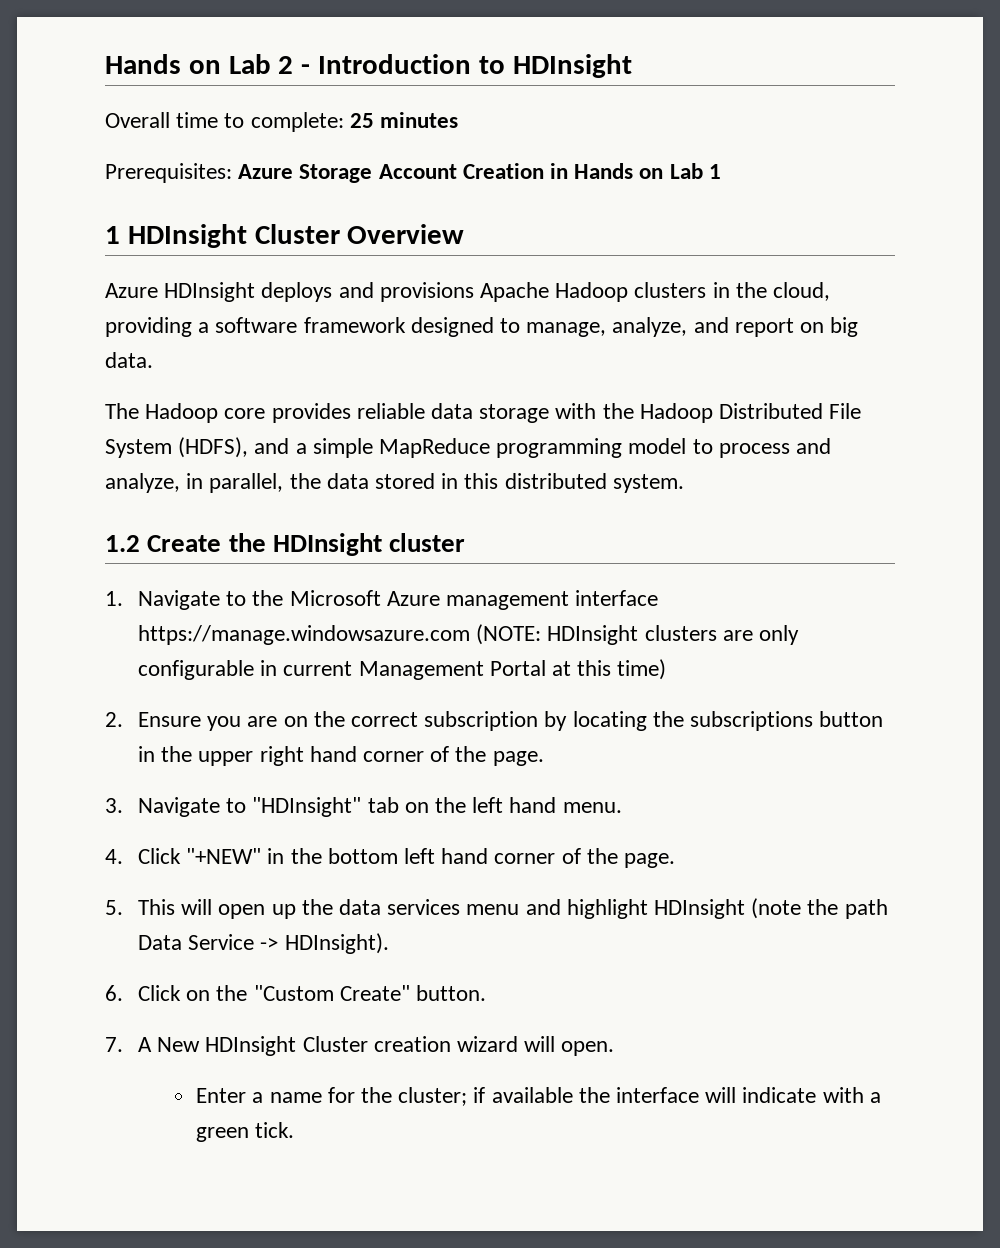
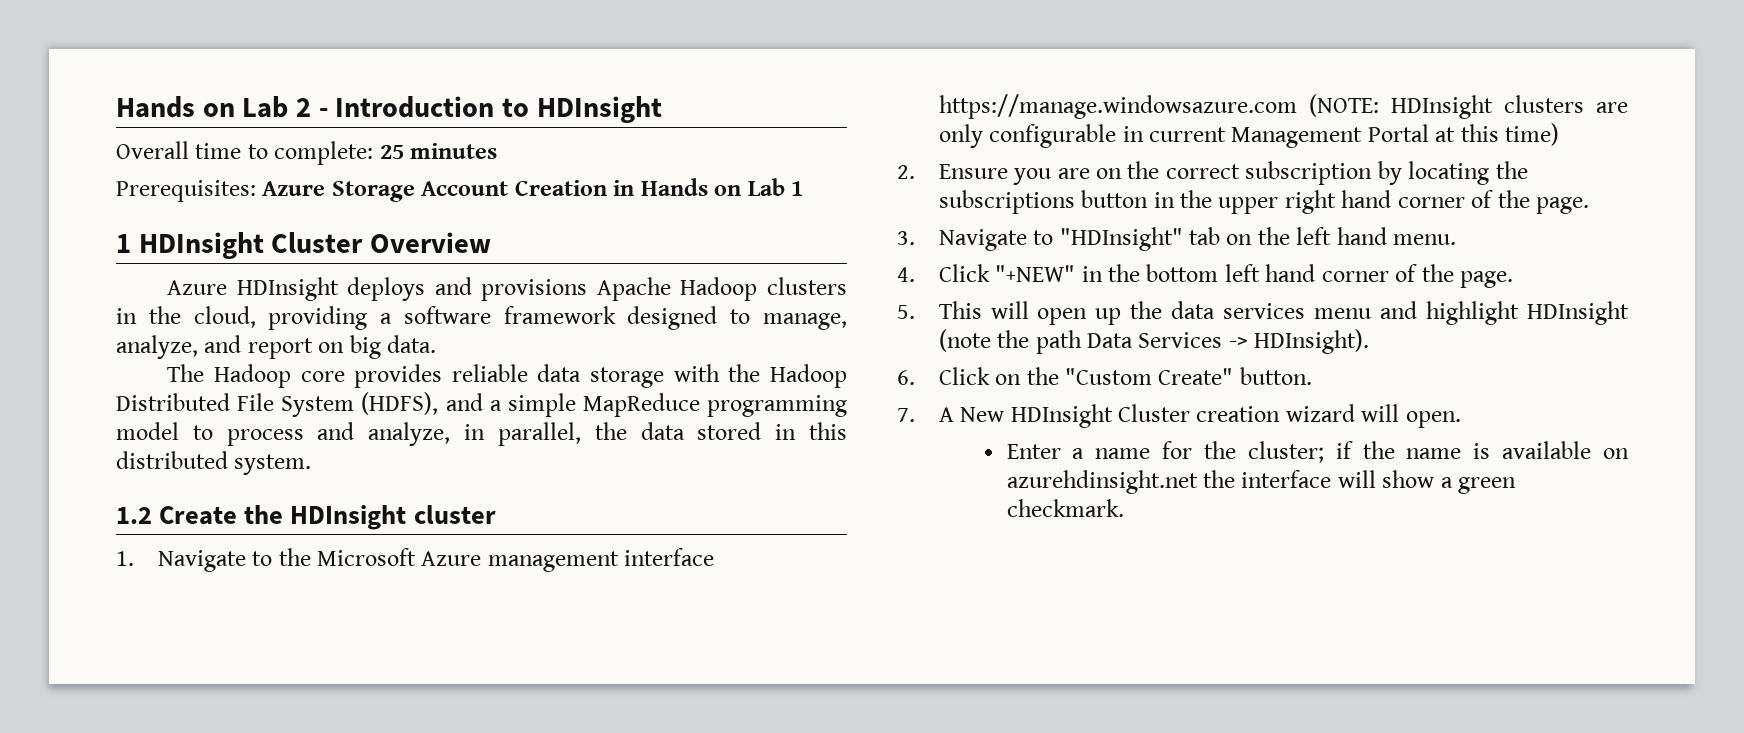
[188,934,255,950] Service -> [1138,332,1223,348] Services
[491,1087,573,1103] available -> [1362,441,1629,459] [1006,470,1198,494] the name is available on azurehdinsight.net
[742,1087,864,1103] indicate with -> [1382,470,1435,488] show
[255,1122,295,1138] tick. -> [1006,499,1124,517] checkmark.

